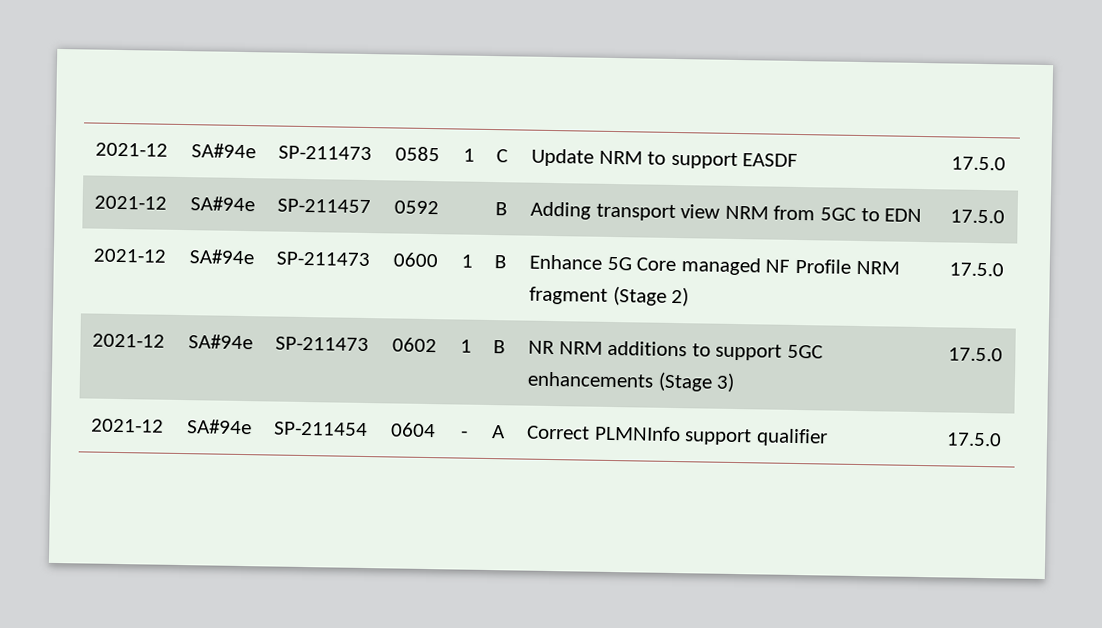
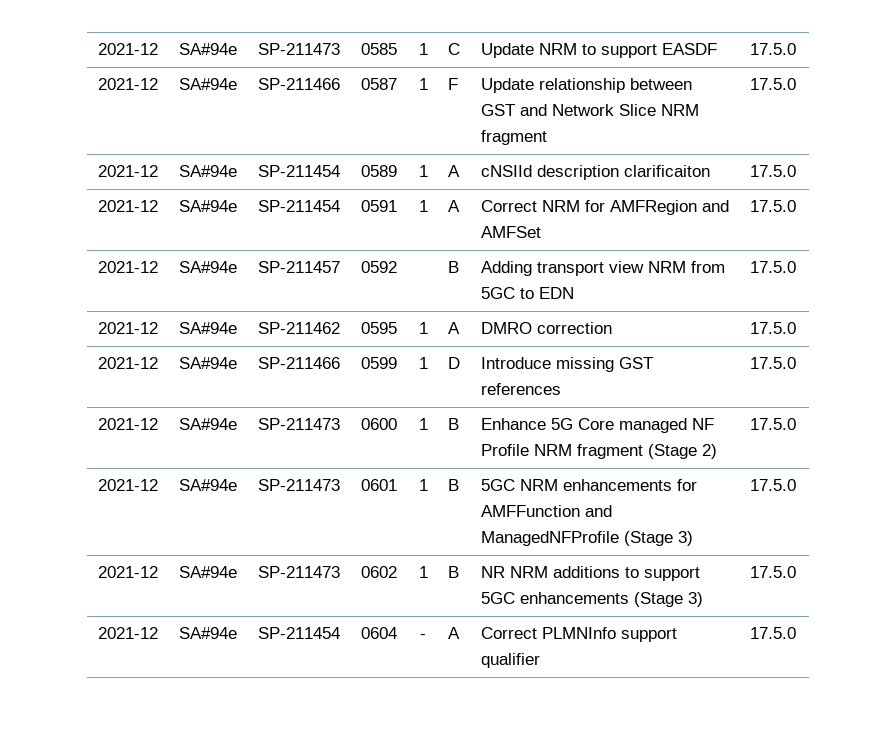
(1007, 163) none -> [98,78,158,90] [179,78,237,90] [258,78,340,90] [361,78,397,90] [418,78,428,90] [448,78,459,90] [481,78,693,93] [481,104,700,116] [481,130,548,145] [750,78,797,90] [98,165,158,177] [179,165,237,177] [258,165,340,177] [361,165,397,177] [418,165,428,177] [448,165,461,177] [481,165,711,180] [750,165,797,177] [98,200,158,212] [179,200,237,212] [258,200,340,212] [361,200,397,212] [418,200,428,212] [448,200,461,212] [481,200,730,215] [481,226,542,238] [750,200,797,212] // 2021-12 | SA#94e | SP-211466 | 0587 | 1 | F | Update relationship between GST and Network Slice NRM fragment | 17.5.0 // 2021-12 | SA#94e | SP-211454 | 0589 | 1 | A | cNSIId description clarificaiton | 17.5.0 // 2021-12 | SA#94e | SP-211454 | 0591 | 1 | A | Correct NRM for AMFRegion and AMFSet | 17.5.0
(1006, 216) none -> [98,322,158,334] [179,322,237,334] [258,322,340,334] [361,322,397,334] [418,322,428,334] [448,322,461,334] [481,322,613,334] [750,322,797,334] [98,357,158,369] [179,357,237,369] [258,357,340,369] [361,357,397,369] [418,357,428,369] [448,357,461,369] [481,357,654,372] [481,383,562,395] [750,357,797,369] // 2021-12 | SA#94e | SP-211462 | 0595 | 1 | A | DMRO correction | 17.5.0 // 2021-12 | SA#94e | SP-211466 | 0599 | 1 | D | Introduce missing GST references | 17.5.0
(1005, 269) none -> [98,479,158,491] [179,479,237,491] [258,479,340,491] [361,479,397,491] [418,479,428,491] [448,479,460,491] [481,479,698,491] [481,505,613,517] [481,531,694,546] [750,479,797,491] // 2021-12 | SA#94e | SP-211473 | 0601 | 1 | B | 5GC NRM enhancements for AMFFunction and ManagedNFProfile (Stage 3) | 17.5.0

